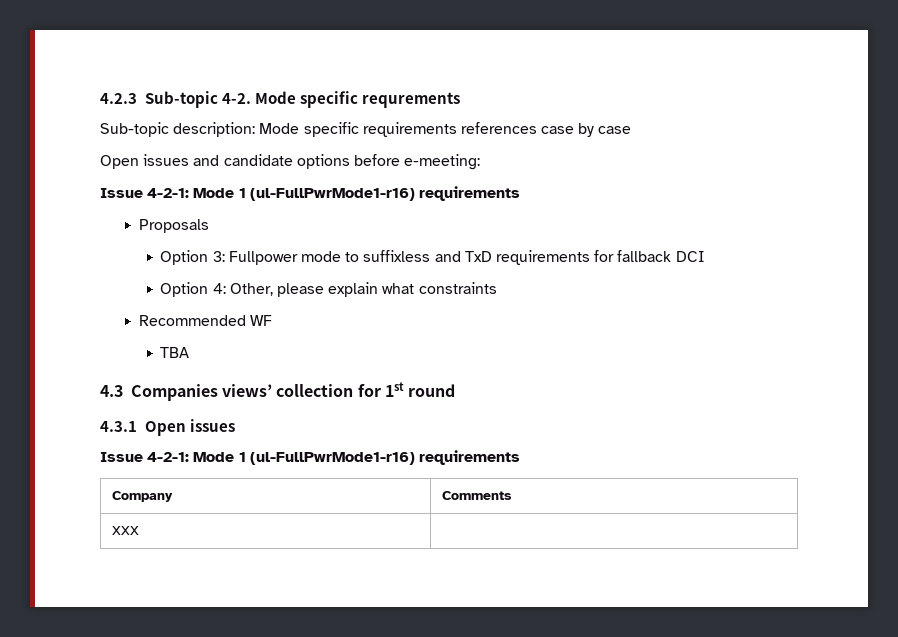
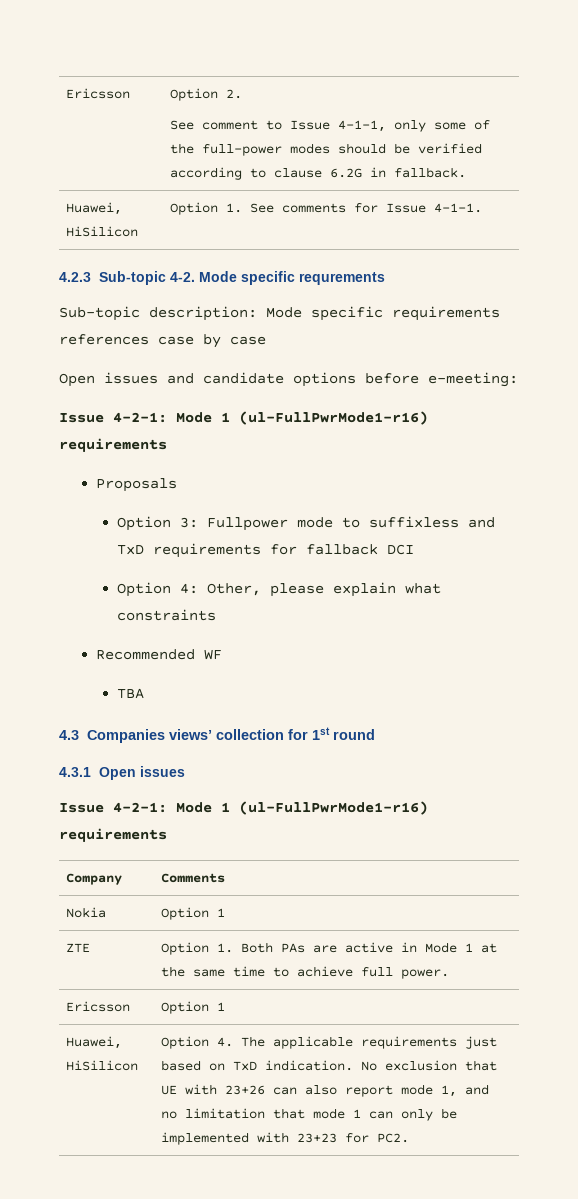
(100, 98) none -> [66,88,131,99] [170,88,243,101] [170,120,491,132] [170,143,483,156] [170,167,467,180] [66,202,123,215] [66,226,139,237] [170,202,483,215] Ericsson | Option 2. // See comment to Issue 4-1-1, only some of the full-power modes should be verified according to clause 6.2G in fallback. // Huawei, HiSilicon | Option 1. See comments for Issue 4-1-1. //
[111,526,139,535] XXX | -> [66,907,107,918] [161,907,226,920] [66,943,91,953] [161,942,498,955] [161,966,450,979] [66,1001,131,1012] [161,1001,226,1014] [66,1036,123,1049] [66,1060,139,1071] [161,1036,498,1049] [161,1060,498,1071] [161,1084,490,1097] [161,1108,458,1121] [161,1132,410,1145] Nokia | Option 1 // ZTE | Option 1. Both PAs are active in Mode 1 at the same time to achieve full power. // Ericsson | Option 1 // Huawei, HiSilicon | Option 4. The applicable requirements just based on TxD indication. No exclusion that UE with 23+26 can also report mode 1, and no limitation that mode 1 can only be implemented with 23+23 for PC2.

